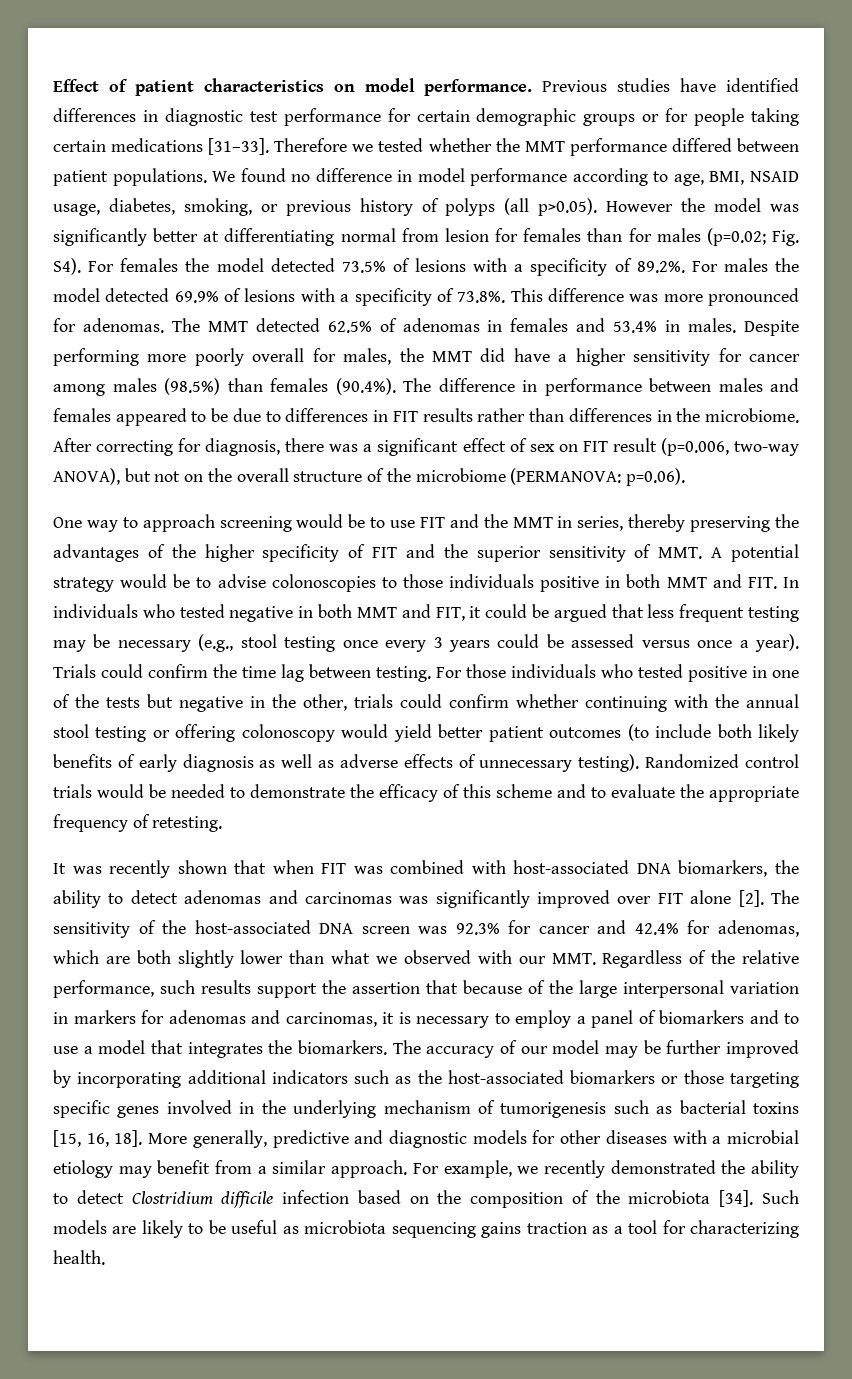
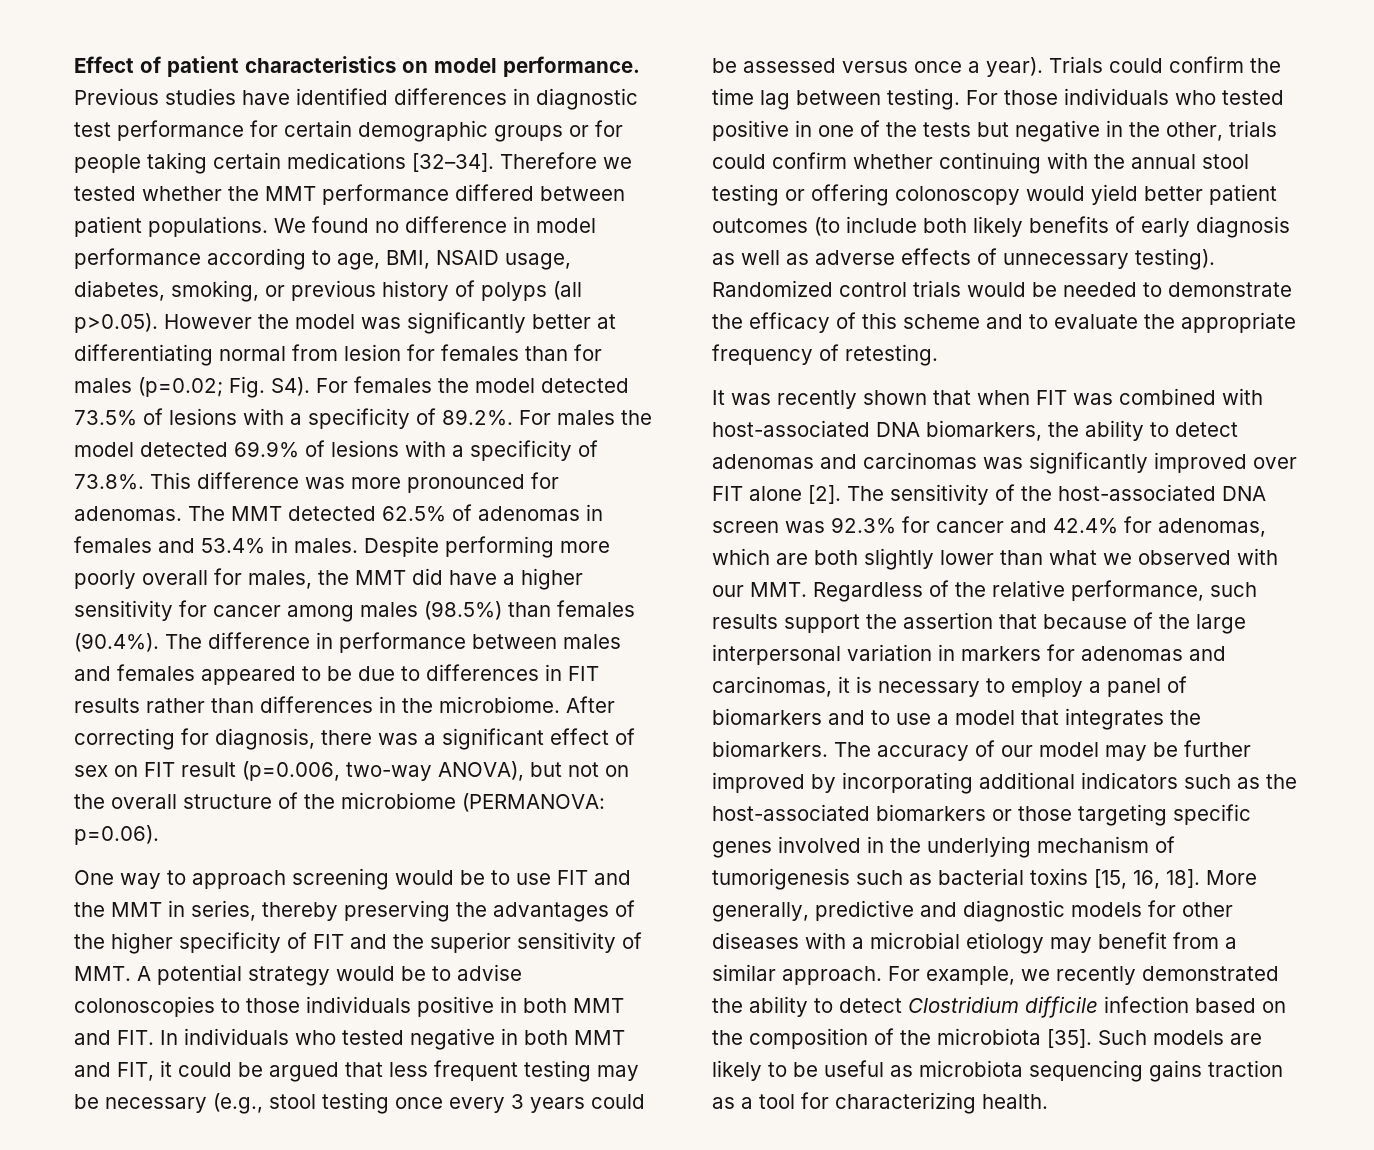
[208,138,270,155] [31–33]. -> [412,153,494,172] [32–34].
[719,1190,754,1207] [34]. -> [1047,1029,1092,1048] [35].

